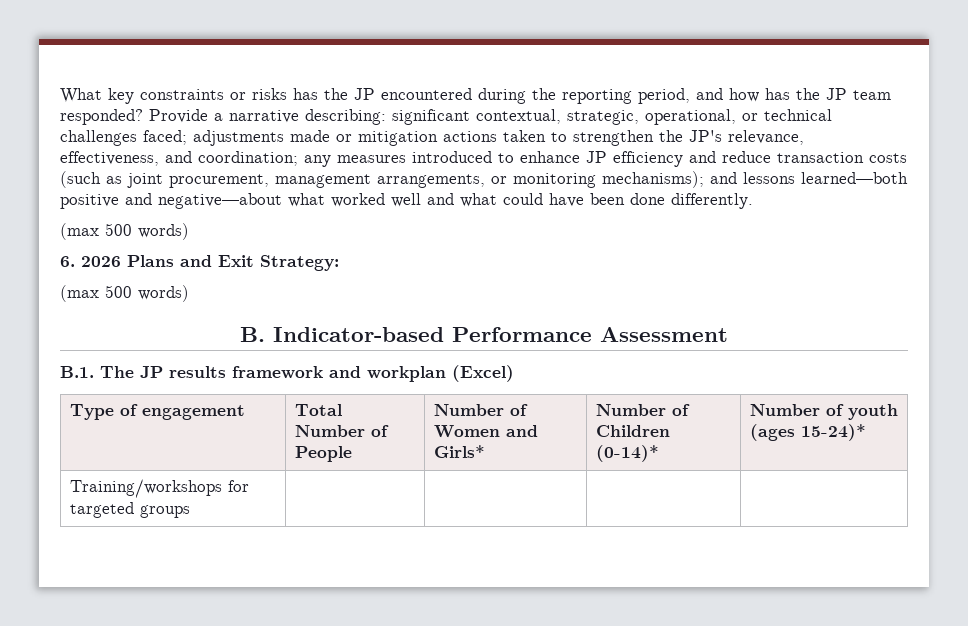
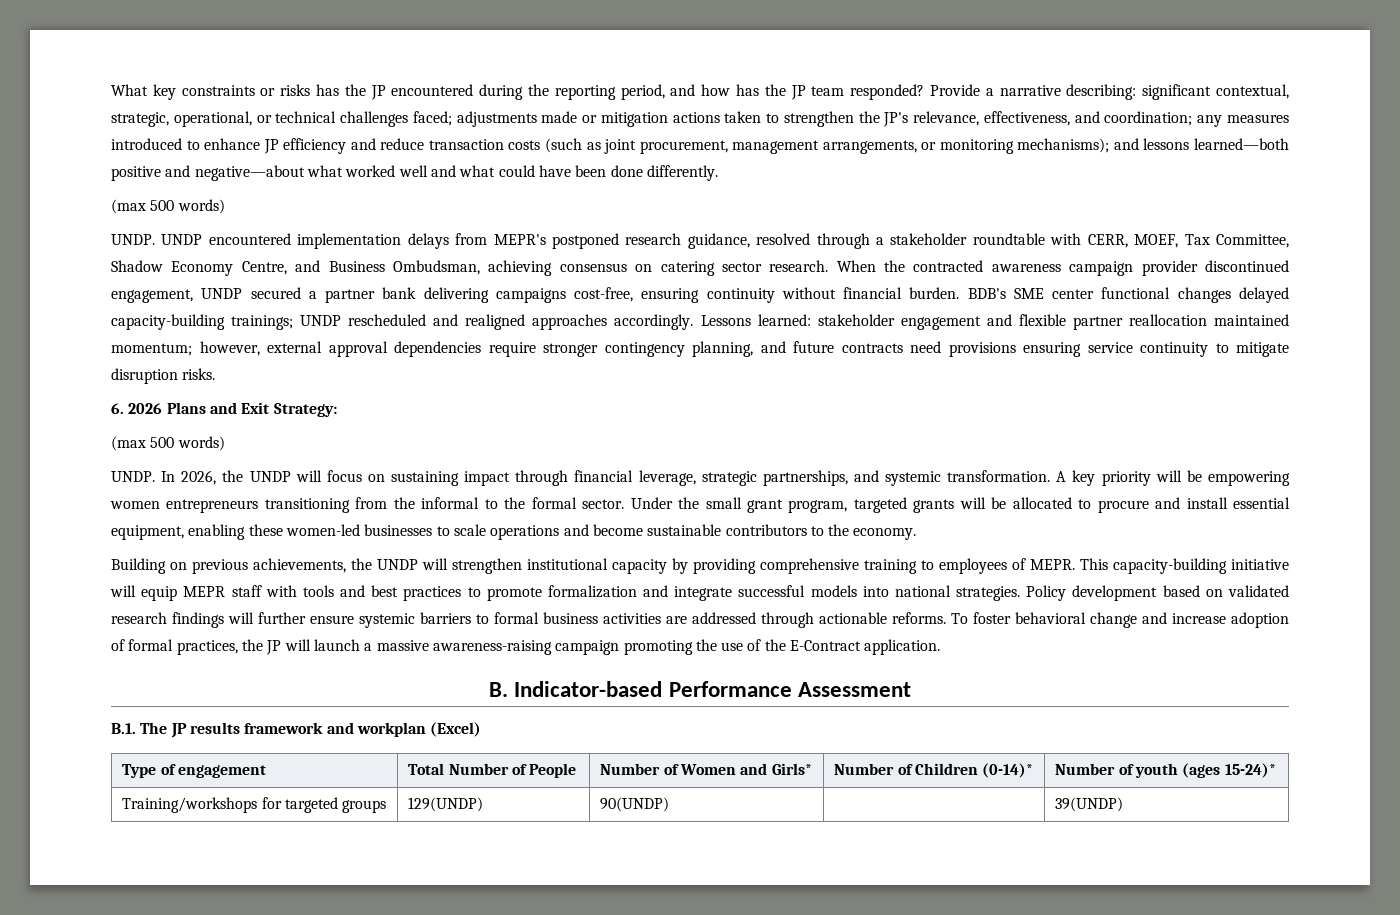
(189, 231) none -> [111,233,1290,249] [111,260,1290,276] [111,287,1290,303] [111,314,1289,330] [111,341,1289,357] [111,368,216,384] // UNDP. UNDP encountered implementation delays from MEPR's postponed research guidance, resolved through a stakeholder roundtable with CERR, MOEF, Tax Committee, Shadow Economy Centre, and Business Ombudsman, achieving consensus on catering sector research. When the contracted awareness campaign provider discontinued engagement, UNDP secured a partner bank delivering campaigns cost-free, ensuring continuity without financial burden. BDB's SME center functional changes delayed capacity-building trainings; UNDP rescheduled and realigned approaches accordingly. Lessons learned: stakeholder engagement and flexible partner reallocation maintained momentum; however, external approval dependencies require stronger contingency planning, and future contracts need provisions ensuring service continuity to mitigate disruption risks.
(189, 293) none -> [111,470,1291,486] [110,497,1291,513] [111,524,917,540] [111,558,1289,574] [110,585,1289,601] [111,612,1289,628] [111,639,941,655] // UNDP. In 2026, the UNDP will focus on sustaining impact through financial leverage, strategic partnerships, and systemic transformation. A key priority will be empowering women entrepreneurs transitioning from the informal to the formal sector. Under the small grant program, targeted grants will be allocated to procure and install essential equipment, enabling these women-led businesses to scale operations and become sustainable contributors to the economy. // Building on previous achievements, the UNDP will strengthen institutional capacity by providing comprehensive training to employees of MEPR. This capacity-building initiative will equip MEPR staff with tools and best practices to promote formalization and integrate successful models into national strategies. Policy development based on validated research findings will further ensure systemic barriers to formal business activities are addressed through actionable reforms. To foster behavioral change and increase adoption of formal practices, the JP will launch a massive awareness-raising campaign promoting the use of the E-Contract application.
(190, 511) | | | -> [408,797,484,812] [600,797,670,812] [1055,797,1124,812] 129(UNDP) | 90(UNDP) | | 39(UNDP)

